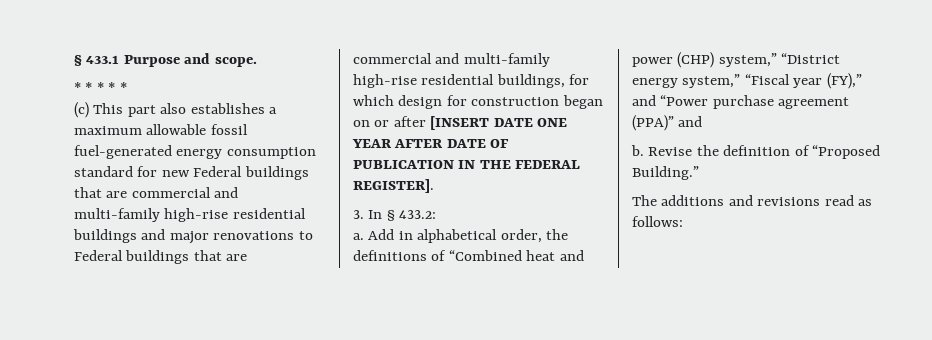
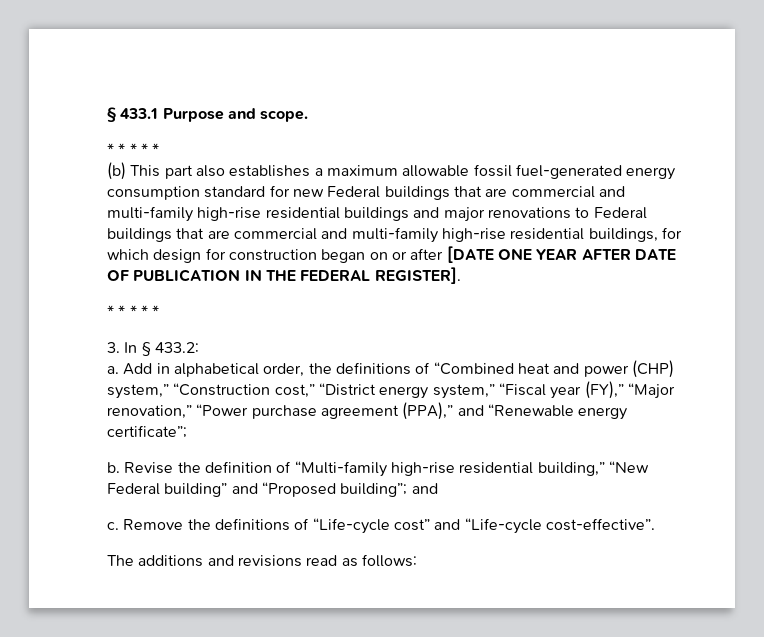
[74,102,89,118] (c) -> [107,162,126,180] (b)
[430,116,533,130] [INSERT DATE -> [446,246,494,263] [DATE
(434, 186) none -> [107,305,160,317] // * * * * *
(777, 60) none -> [173,383,315,398] “Construction cost,”
[632,95,656,106] and -> [627,383,675,399] [107,405,192,419] “Major renovation,”
[632,115,703,131] (PPA)” and -> [402,402,628,420] [107,425,187,438] (PPA),” and “Renewable energy certificate”;
[812,145,881,159] [632,166,699,180] “Proposed Building.” -> [294,461,649,477] [107,482,438,497] [107,518,655,534] “Multi-family high-rise residential building,” “New Federal building” and “Proposed building”; and // c. Remove the definitions of “Life-cycle cost” and “Life-cycle cost-effective”.

